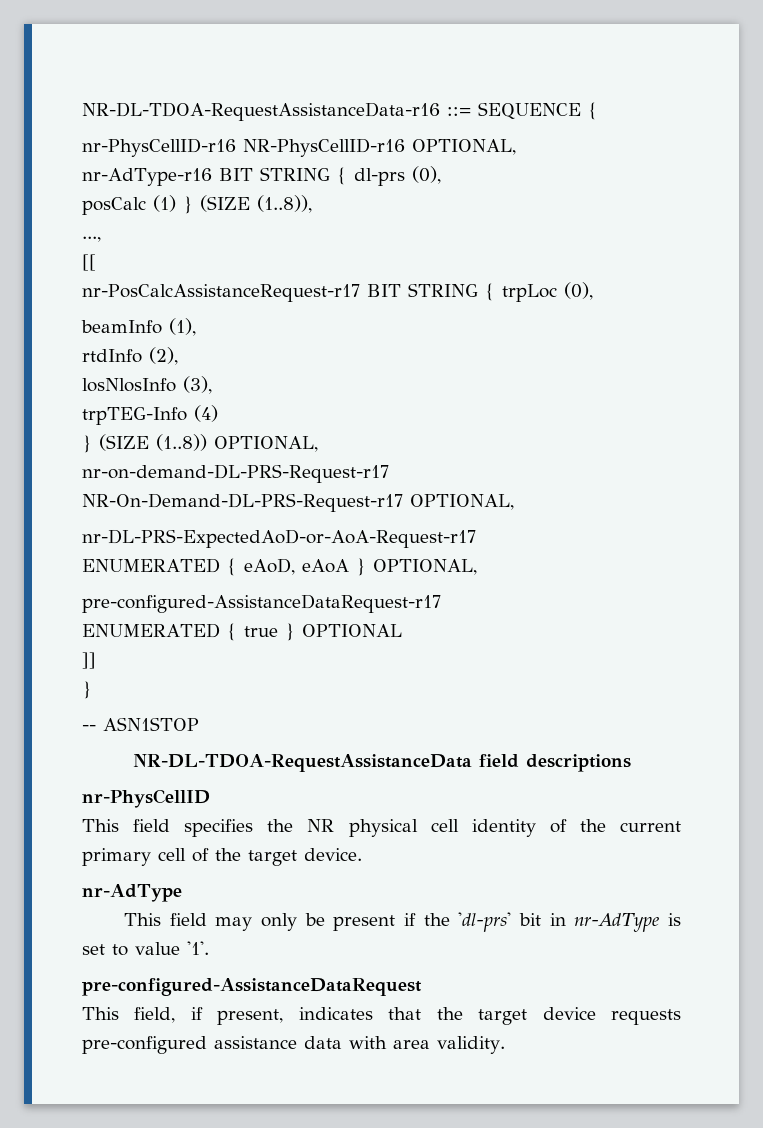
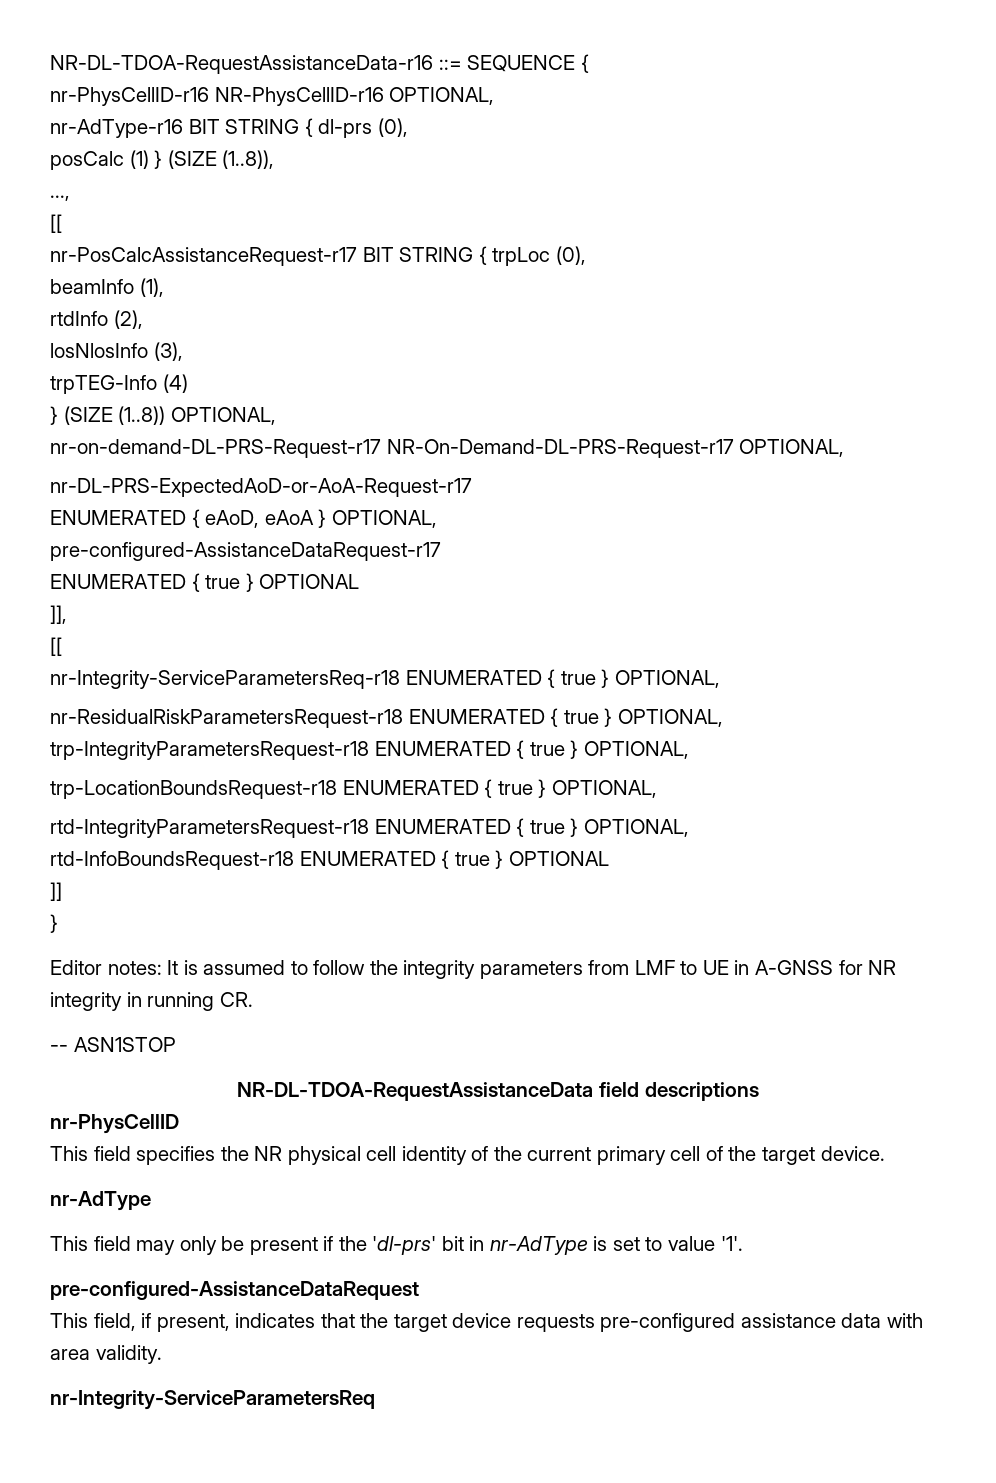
[82,652,96,669] [82,681,92,699] ]] // } -> [50,605,67,624] [50,637,62,656] [50,669,720,689] [50,708,723,728] [50,740,689,760] [50,779,657,799] [50,818,689,838] [50,850,609,870] [50,882,62,901] [50,914,58,933] [50,960,897,979] [50,992,253,1011] ]], // [[ // nr-Integrity-ServiceParametersReq-r18 ENUMERATED { true } OPTIONAL, // nr-ResidualRiskParametersRequest-r18 ENUMERATED { true } OPTIONAL, trp-IntegrityParametersRequest-r18 ENUMERATED { true } OPTIONAL, // trp-LocationBoundsRequest-r18 ENUMERATED { true } OPTIONAL, // rtd-IntegrityParametersRequest-r18 ENUMERATED { true } OPTIONAL, // rtd-InfoBoundsRequest-r18 ENUMERATED { true } OPTIONAL // ]] // } // Editor notes: It is assumed to follow the integrity parameters from LMF to UE in A-GNSS for NR integrity in running CR.
(505, 1045) none -> [50,1390,375,1410] // nr-Integrity-ServiceParametersReq

